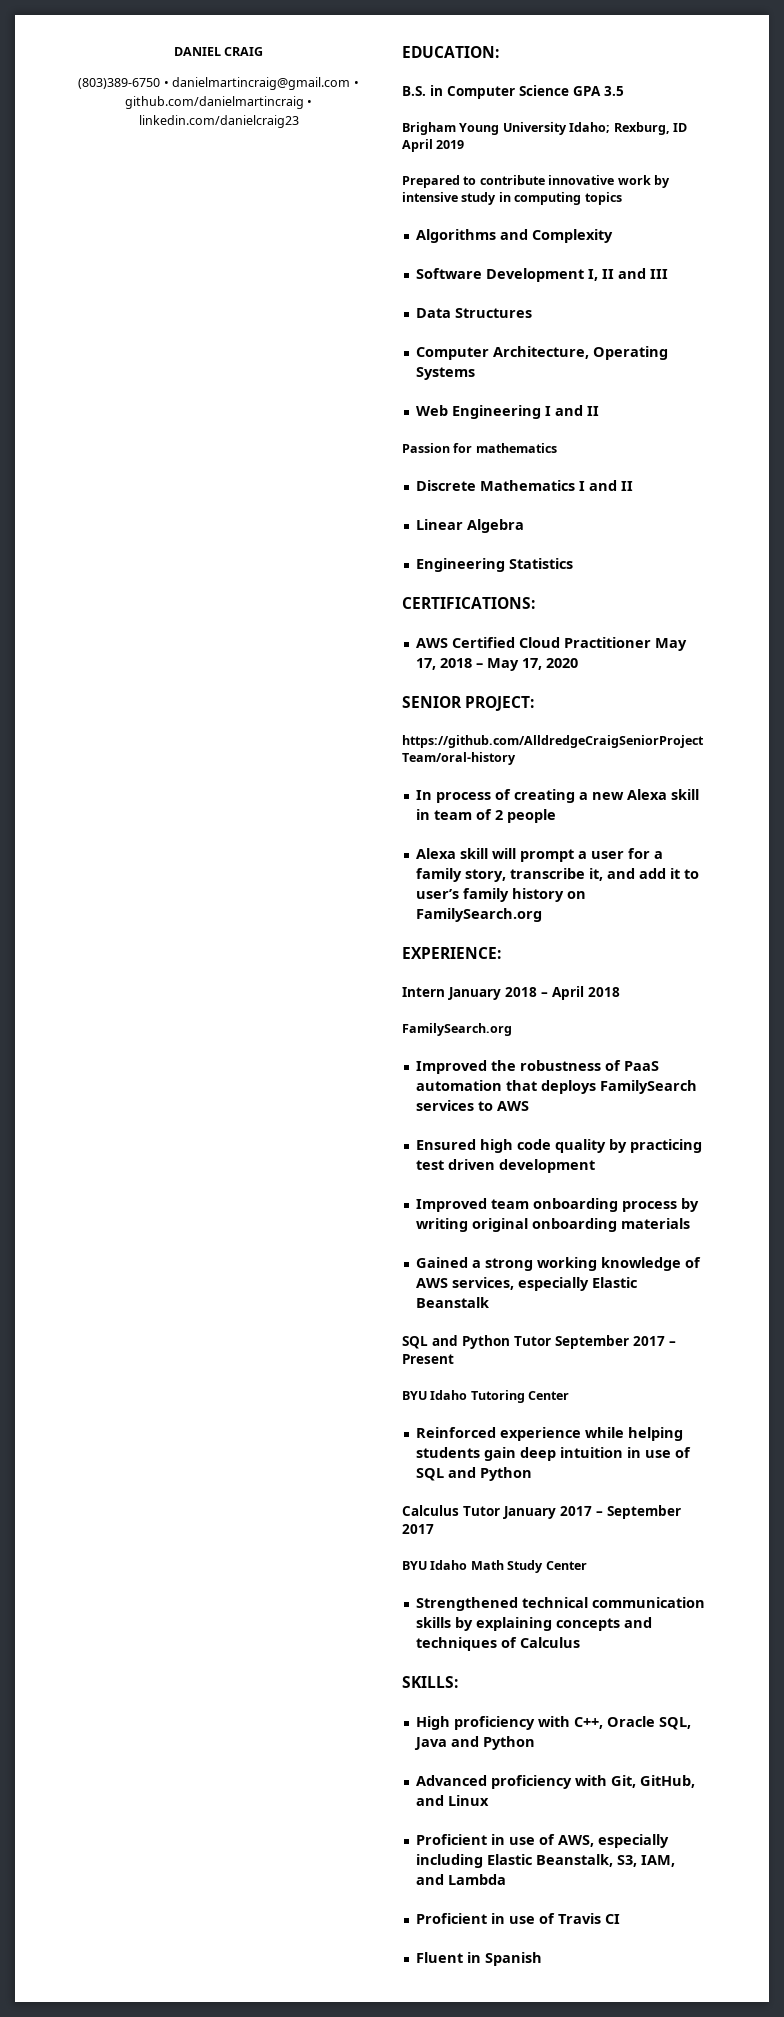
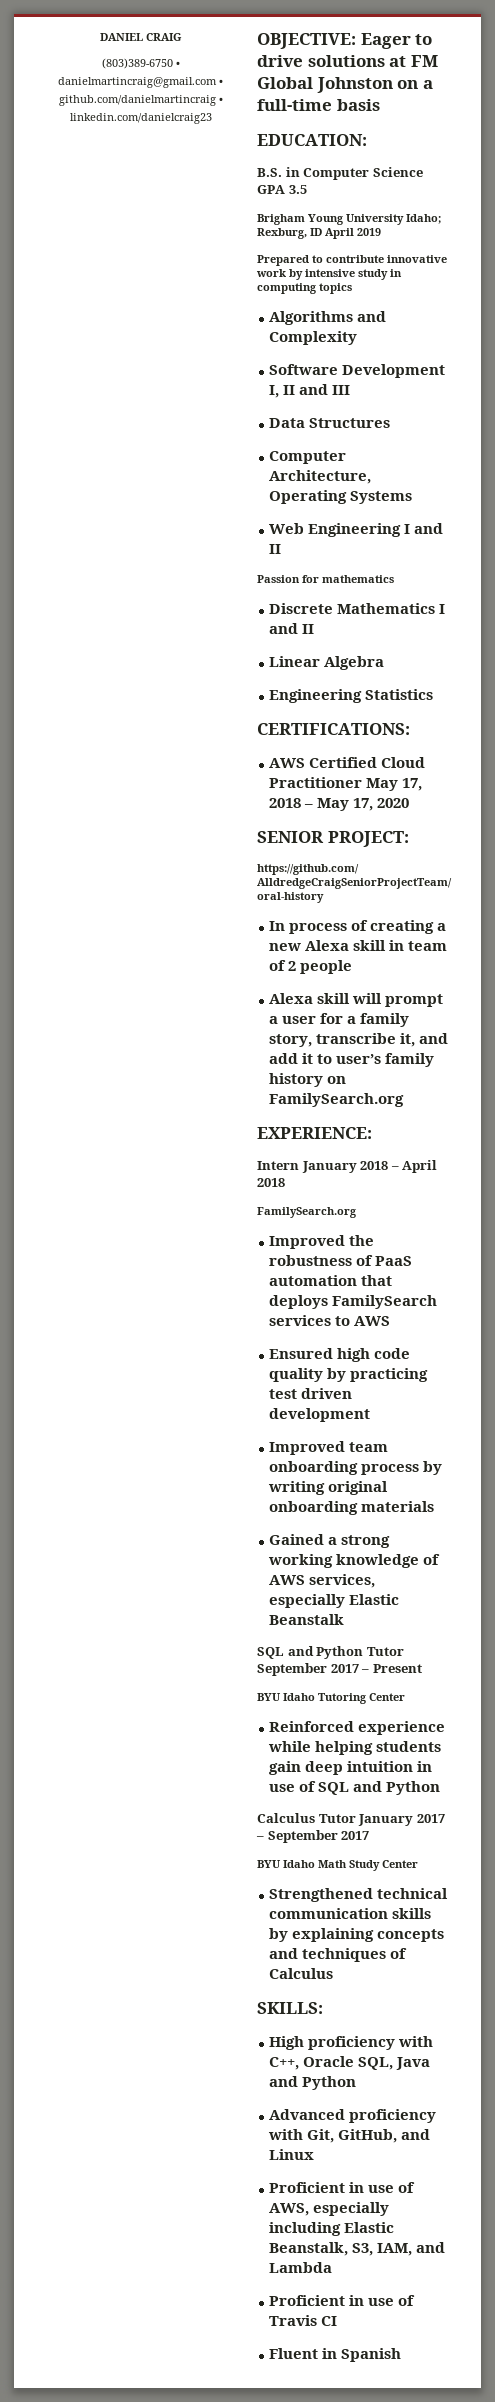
(299, 121) none -> [257,33,433,49] [257,55,438,67] [257,77,433,93] [257,99,380,111] // OBJECTIVE: Eager to drive solutions at FM Global Johnston on a full-time basis

